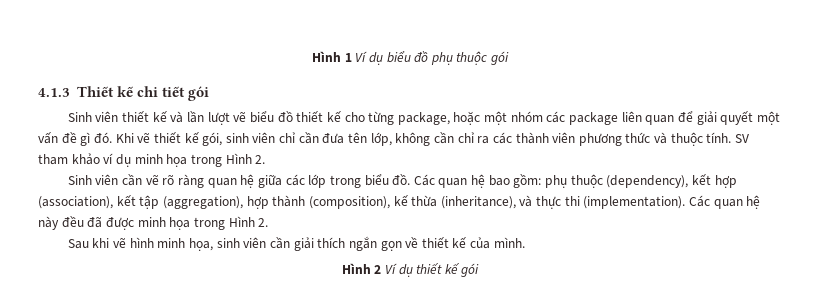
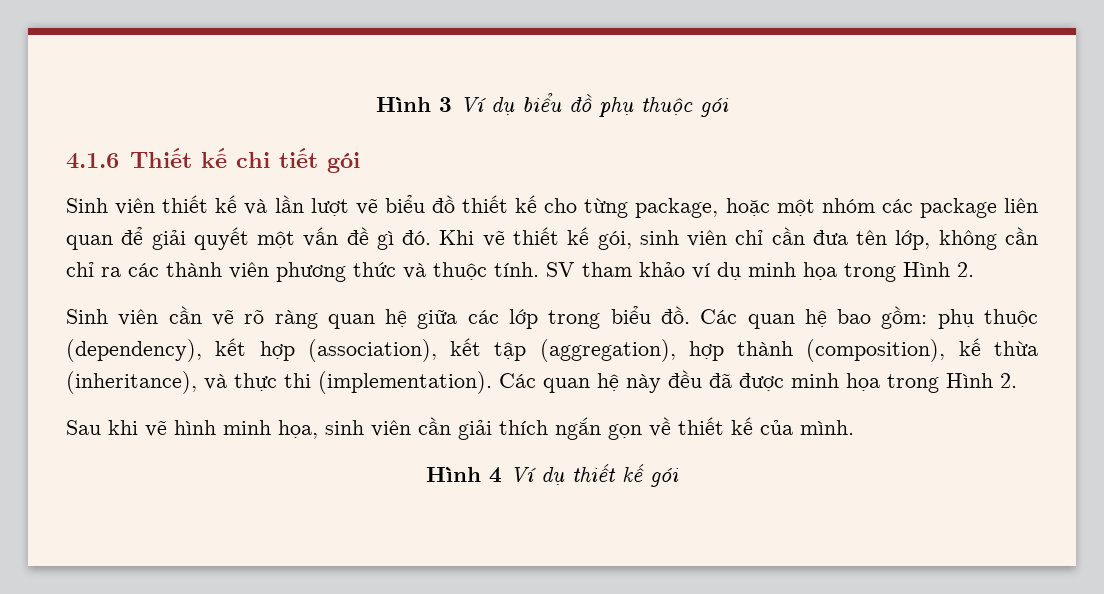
[311,51,352,62] Hình 1 -> [376,96,452,112] Hình 3
[38,88,70,97] 4.1.3 -> [66,153,119,169] 4.1.6
[374,265,382,274] 2 -> [489,467,502,483] 4

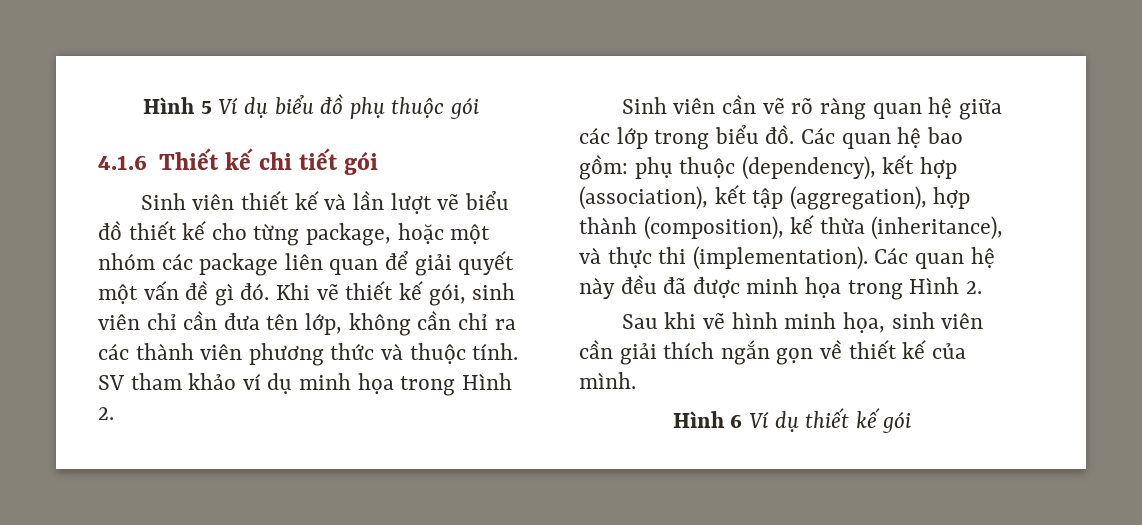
[376,96,452,112] Hình 3 -> [143,97,212,114] Hình 5
[489,467,502,483] 4 -> [730,414,743,428] 6

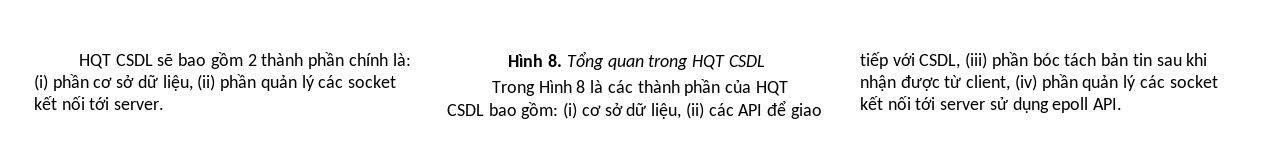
[143,94,479,119] [98,148,378,175] [140,191,509,214] [98,221,491,246] [98,251,515,276] [98,281,516,306] [98,311,516,336] [98,343,519,366] [98,373,512,396] [98,407,114,420] [621,95,1002,120] [579,125,963,150] [579,155,958,180] [579,185,971,210] [579,215,1004,240] [579,246,995,270] [579,275,982,300] [621,312,984,333] [579,340,966,365] [579,372,636,389] [672,408,912,433] Hình 5 Ví dụ biểu đồ phụ thuộc gói // 4.1.6 Thiết kế chi tiết gói // Sinh viên thiết kế và lần lượt vẽ biểu đồ thiết kế cho từng package, hoặc một nhóm các package liên quan để giải quyết một vấn đề gì đó. Khi vẽ thiết kế gói, sinh viên chỉ cần đưa tên lớp, không cần chỉ ra các thành viên phương thức và thuộc tính. SV tham khảo ví dụ minh họa trong Hình 2. // Sinh viên cần vẽ rõ ràng quan hệ giữa các lớp trong biểu đồ. Các quan hệ bao gồm: phụ thuộc (dependency), kết hợp (association), kết tập (aggregation), hợp thành (composition), kế thừa (inheritance), và thực thi (implementation). Các quan hệ này đều đã được minh họa trong Hình 2. // Sau khi vẽ hình minh họa, sinh viên cần giải thích ngắn gọn về thiết kế của mình. // Hình 6 Ví dụ thiết kế gói -> [78,52,411,69] [34,74,396,91] [34,96,165,110] [508,51,765,70] [491,79,788,96] [447,100,822,119] [860,52,1208,69] [860,74,1218,91] [860,96,1123,113] HQT CSDL sẽ bao gồm 2 thành phần chính là: (i) phần cơ sở dữ liệu, (ii) phần quản lý các socket kết nối tới server. // Hình 8. Tổng quan trong HQT CSDL // Trong Hình 8 là các thành phần của HQT CSDL bao gồm: (i) cơ sở dữ liệu, (ii) các API để giao tiếp với CSDL, (iii) phần bóc tách bản tin sau khi nhận được từ client, (iv) phần quản lý các socket kết nối tới server sử dụng epoll API.

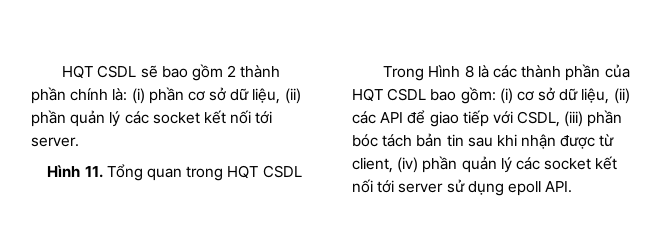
[548,54,563,67] 8. -> [84,166,103,178] 11.

